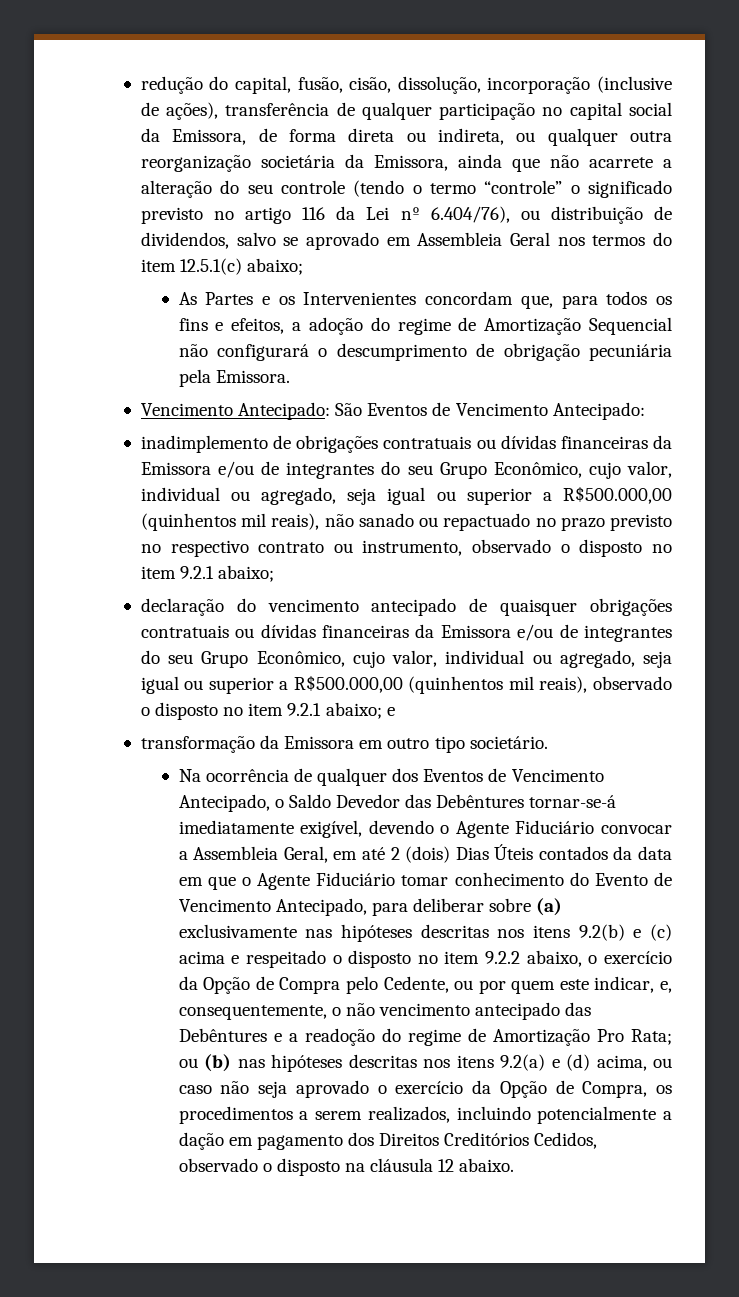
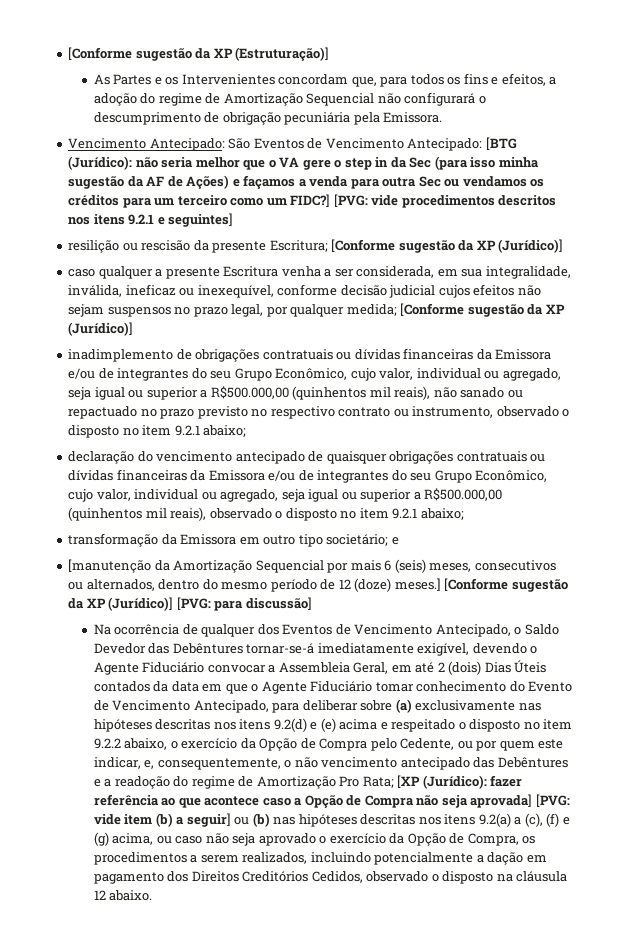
[140,76,672,94] [140,102,672,120] [140,128,672,146] [140,154,672,172] [140,180,672,198] [140,206,673,224] [140,232,673,250] [140,258,304,275] redução do capital, fusão, cisão, dissolução, incorporação (inclusive de ações), transferência de qualquer participação no capital social da Emissora, de forma direta ou indireta, ou qualquer outra reorganização societária da Emissora, ainda que não acarrete a alteração do seu controle (tendo o termo “controle” o significado previsto no artigo 116 da Lei nº 6.404/76), ou distribuição de dividendos, salvo se aprovado em Assembleia Geral nos termos do item 12.5.1(c) abaixo; -> [68,47,330,61] [Conforme sugestão da XP (Estruturação)]
(645, 411) none -> [485,137,517,150] [68,156,539,170] [68,175,545,189] [68,194,557,208] [68,213,234,227] [68,239,564,253] [68,266,571,279] [68,284,541,298] [68,303,565,317] [68,322,134,336] [BTG (Jurídico): não seria melhor que o VA gere o step in da Sec (para isso minha sugestão da AF de Ações) e façamos a venda para outra Sec ou vendamos os créditos para um terceiro como um FIDC?] [PVG: vide procedimentos descritos nos itens 9.2.1 e seguintes] // resilição ou rescisão da presente Escritura; [Conforme sugestão da XP (Jurídico)] // caso qualquer a presente Escritura venha a ser considerada, em sua integralidade, inválida, ineficaz ou inexequível, conforme decisão judicial cujos efeitos não sejam suspensos no prazo legal, por qualquer medida; [Conforme sugestão da XP (Jurídico)]
[386,707,395,716] e -> (464, 514) none
[469,736,548,749] societário. -> [326,534,399,546] [68,559,556,573] [68,578,568,592] [68,597,312,611] societário; e // [manutenção da Amortização Sequencial por mais 6 (seis) meses, consecutivos ou alternados, dentro do mesmo período de 12 (doze) meses.] [Conforme sugestão da XP (Jurídico)] [PVG: para discussão]
[578,924,672,941] 9.2(b) e (c) -> [273,718,336,732] 9.2(d) e (e)
(672, 1037) none -> [397,775,523,789] [93,794,570,808] [93,813,231,827] [XP (Jurídico): fazer referência ao que acontece caso a Opção de Compra não seja aprovada] [PVG: vide item (b) a seguir]
[551,1054,591,1071] e (d) -> [514,813,570,827] [93,832,109,846] a (c), (f) e (g)

